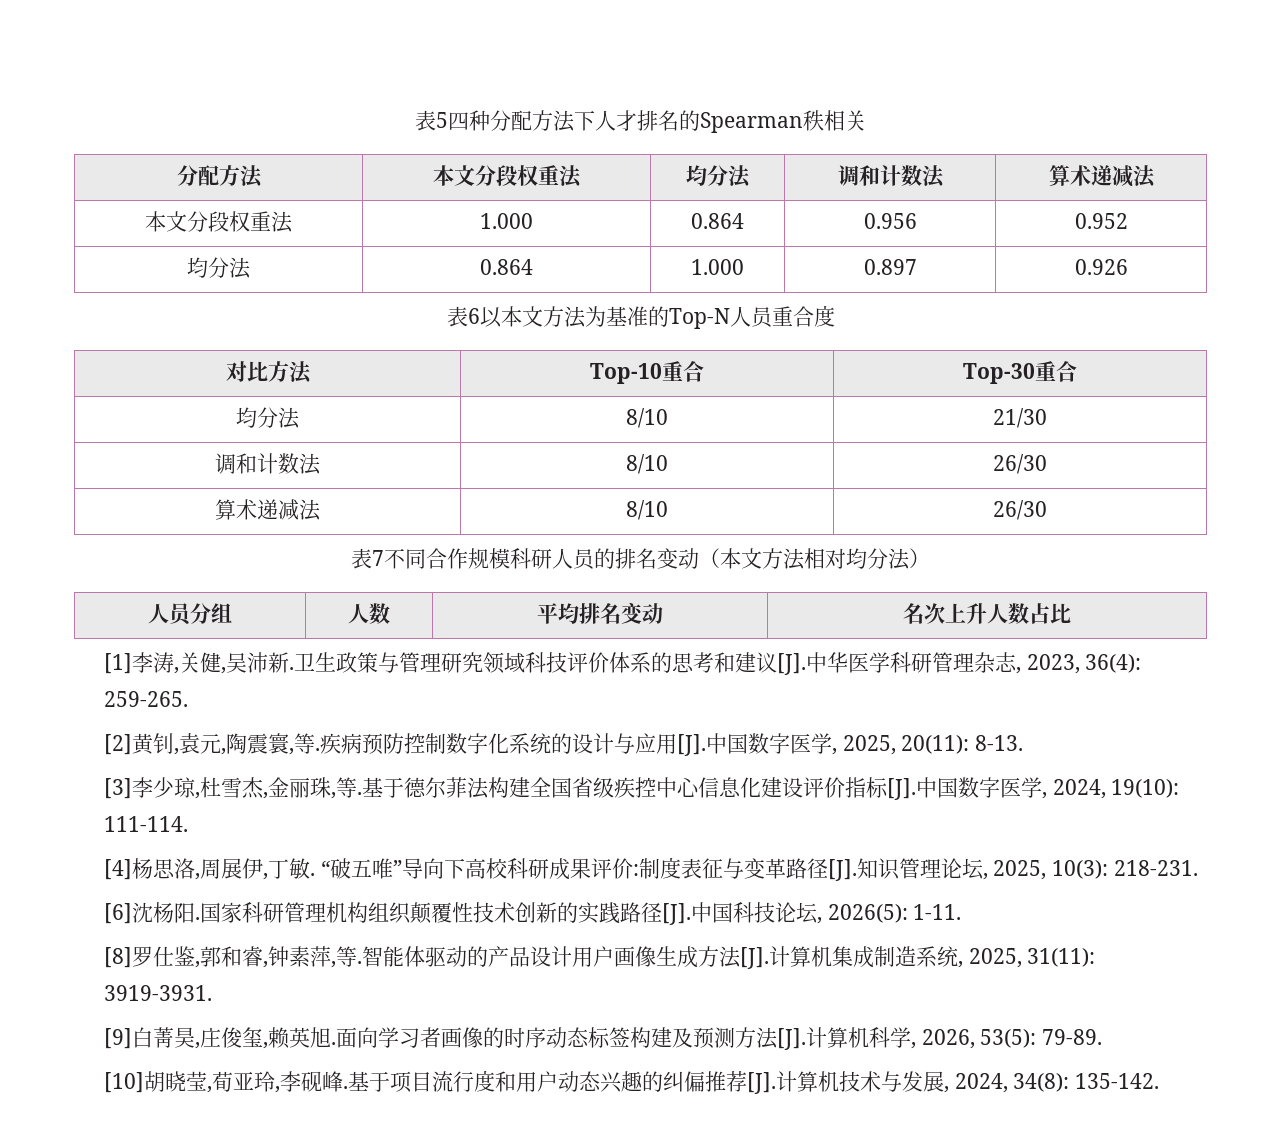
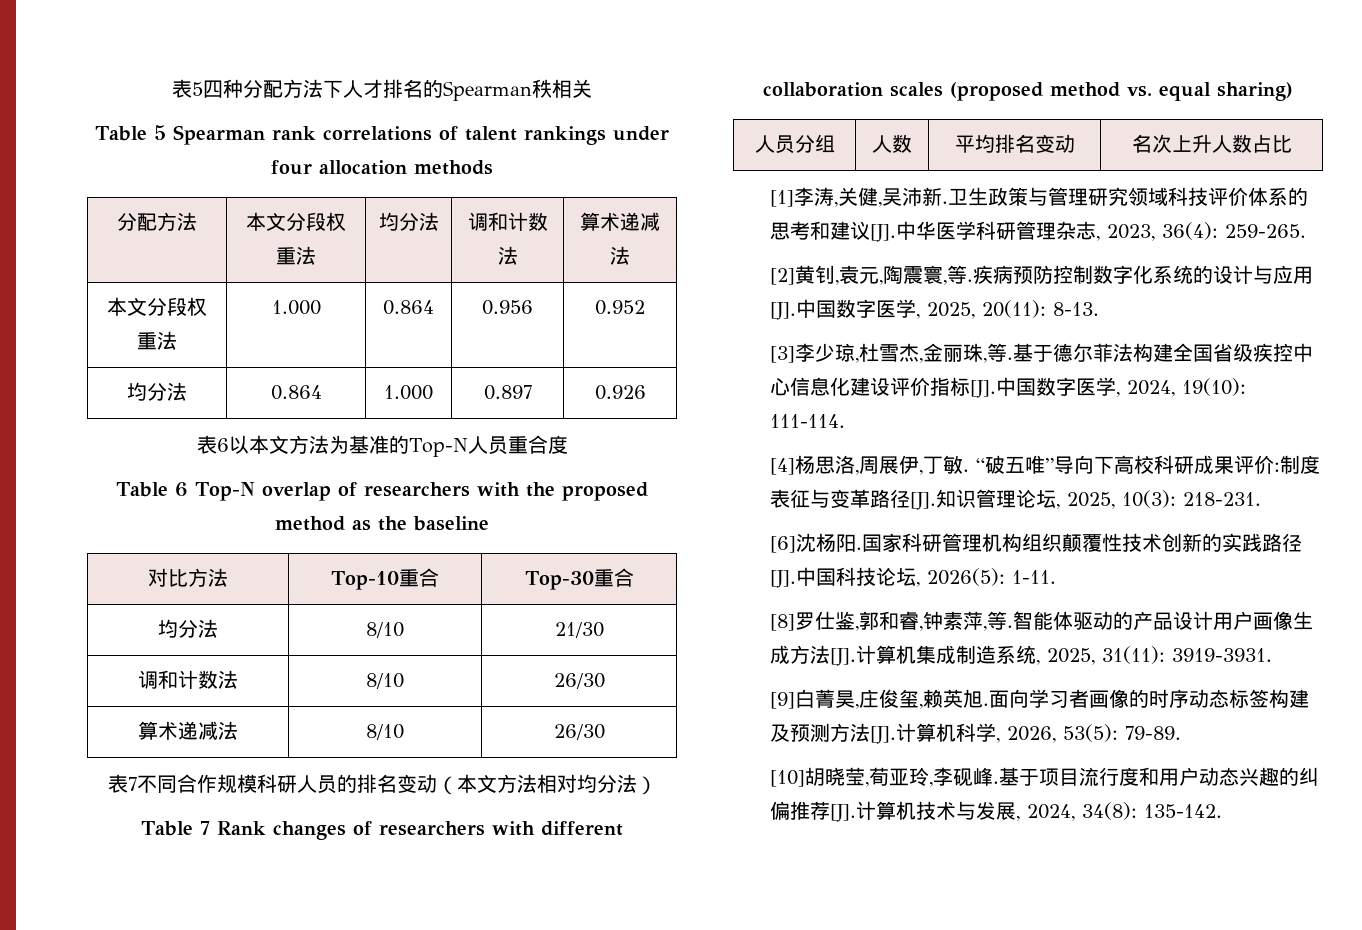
(866, 120) none -> [95,125,669,145] [271,160,493,175] // Table 5 Spearman rank correlations of talent rankings under four allocation methods
(835, 316) none -> [116,482,648,501] [275,516,489,531] // Table 6 Top-N overlap of researchers with the proposed method as the baseline
(930, 558) none -> [141,821,623,840] [763,82,1293,101] // Table 7 Rank changes of researchers with different collaboration scales (proposed method vs. equal sharing)

